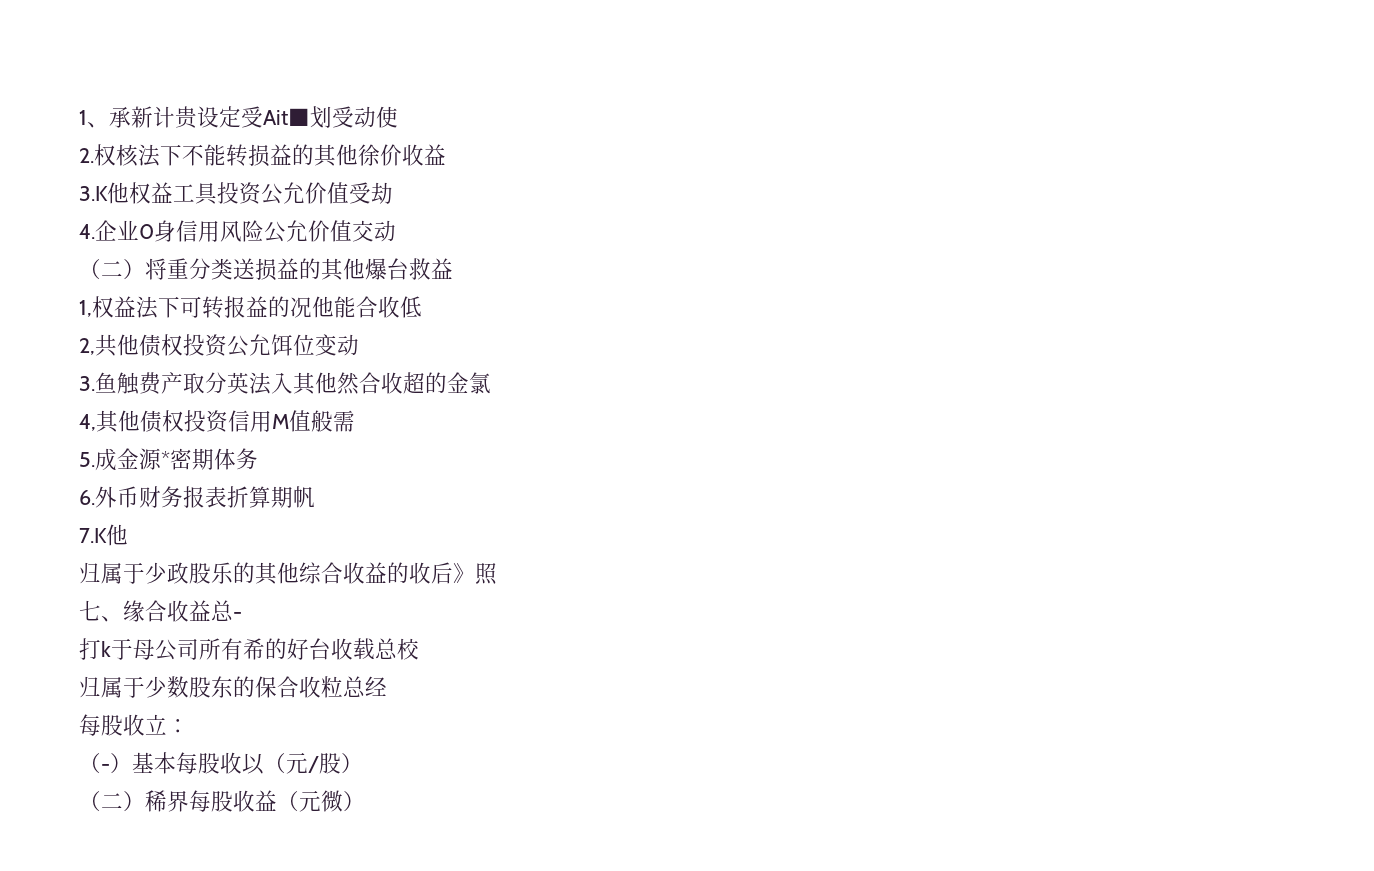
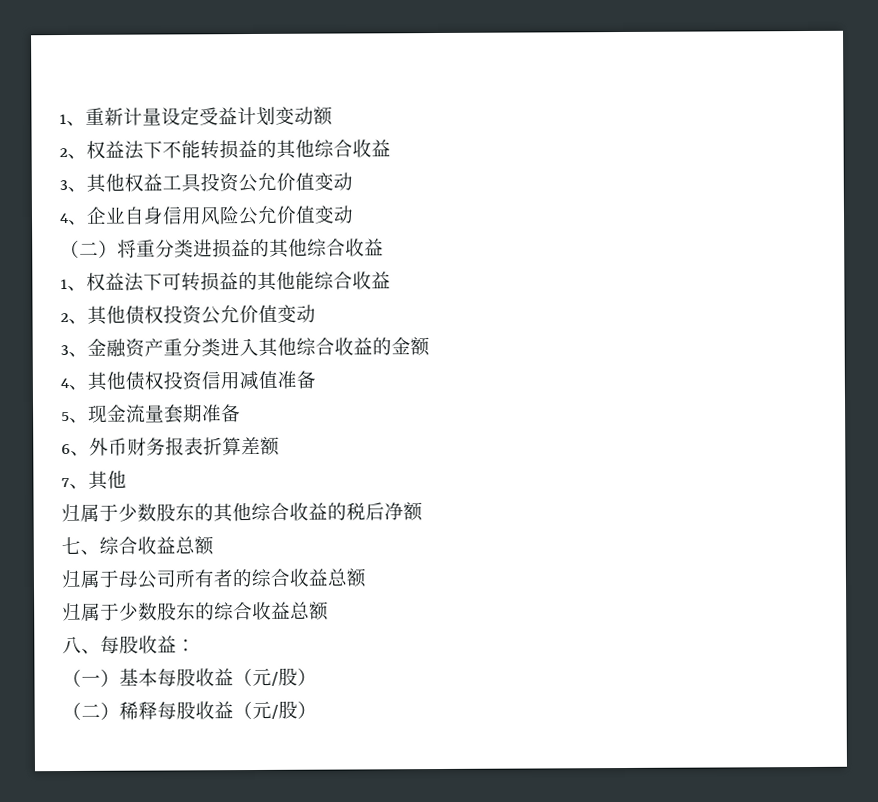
[79,106,398,129] [79,144,138,167] 1、承新计贵设定受Ait■划受动使 // 2.权核 -> [59,106,333,127] [59,140,125,160] 1、重新计量设定受益计划变动额 // 2、权益
[358,144,446,166] [79,186,108,201] 徐价收益 // 3.K -> [314,139,391,158] [59,173,107,193] 综合收益 // 3、其
[349,182,393,204] [79,220,154,241] 受劫 // 4.企业0 -> [314,172,353,191] [59,206,145,226] 变动 // 4、企业自
[352,220,374,242] 交 -> [314,205,335,224] 变
[233,258,453,281] [79,300,92,317] 送损益的其他爆台救益 // 1, -> [193,238,384,259] [60,279,87,292] 进损益的其他综合收益 // 1、
[224,296,422,318] [79,334,117,357] 报益的况他能合收低 // 2,共 -> [200,271,391,292] [60,305,108,325] 损益的其他能综合收益 // 2、其
[271,334,359,356] [79,372,491,395] [79,410,355,433] [79,448,258,471] [79,486,315,508] [79,524,128,546] [79,562,497,585] [79,600,242,622] [79,638,419,661] [79,676,387,698] [79,714,167,736] 饵位变动 // 3.鱼触费产取分英法入其他然合收超的金氯 // 4,其他债权投资信用M值般需 // 5.成金源*密期体务 // 6.外币财务报表折算期帆 // 7.K他 // 归属于少政股乐的其他综合收益的收后》照 // 七、缘合收益总- // 打k于母公司所有希的好台收载总校 // 归属于少数股东的保合收粒总经 // 每股收立 -> [239,304,316,324] [60,337,430,358] [60,370,316,391] [61,404,241,424] [61,436,280,456] [61,470,127,490] [61,502,423,523] [61,536,214,556] [61,568,367,589] [62,601,329,622] [62,635,177,655] 价值变动 // 3、金融资产重分类进入其他综合收益的金额 // 4、其他债权投资信用减值准备 // 5、现金流量套期准备 // 6、外币财务报表折算差额 // 7、其他 // 归属于少数股东的其他综合收益的税后净额 // 七、综合收益总额 // 归属于母公司所有者的综合收益总额 // 归属于少数股东的综合收益总额 // 八、每股收益
[101,764,110,771] - -> [81,674,101,685] 一
[242,753,264,775] 以 -> [214,668,234,686] 益
[167,790,343,812] 界每股收益（元微 -> [138,700,298,720] 释每股收益（元/股

